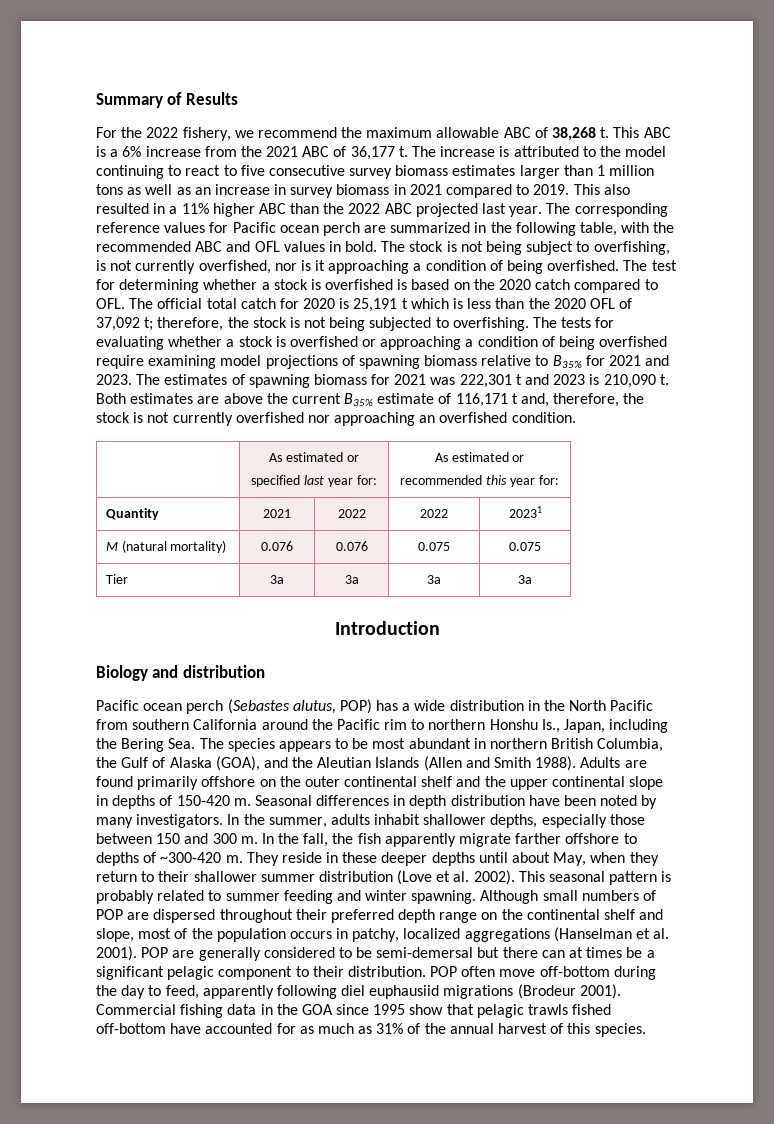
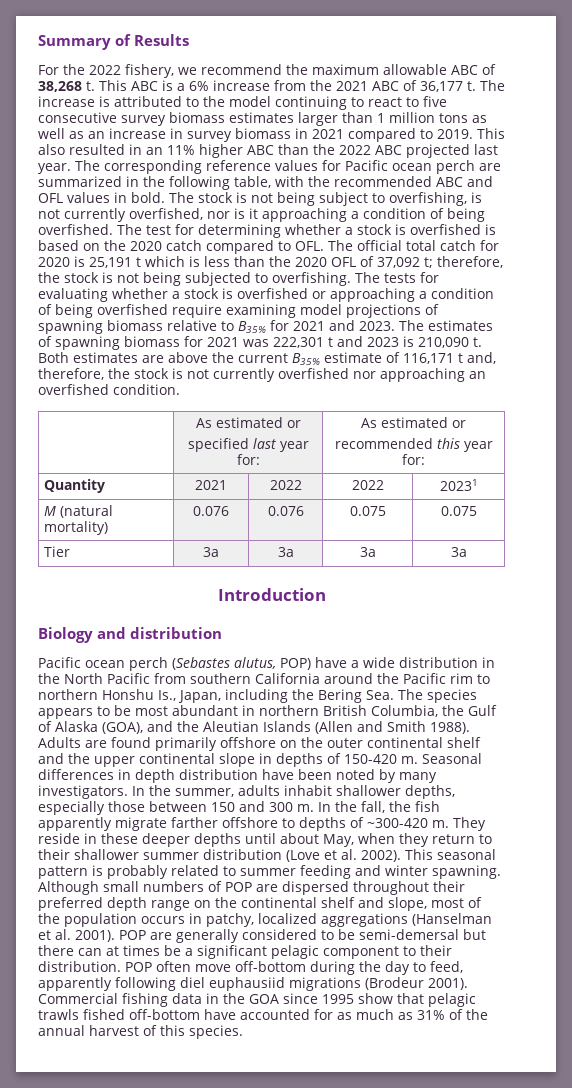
[169,206,178,214] a -> [146,147,163,155] an
[376,700,399,711] has -> [315,657,347,668] have

